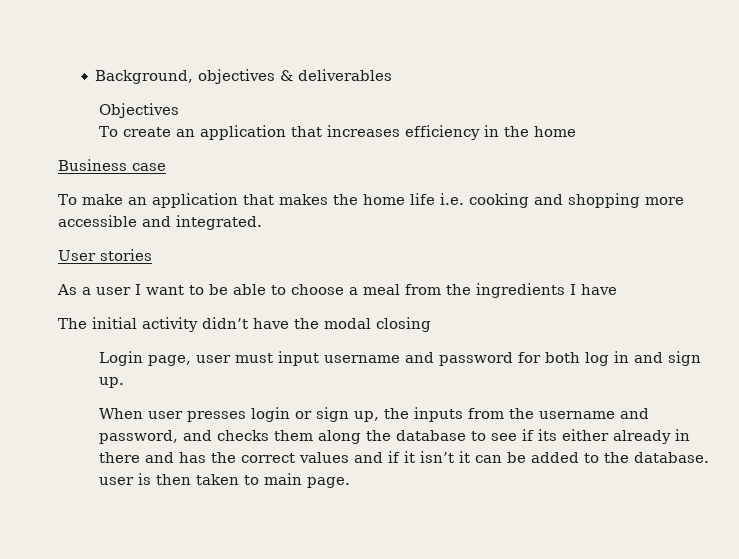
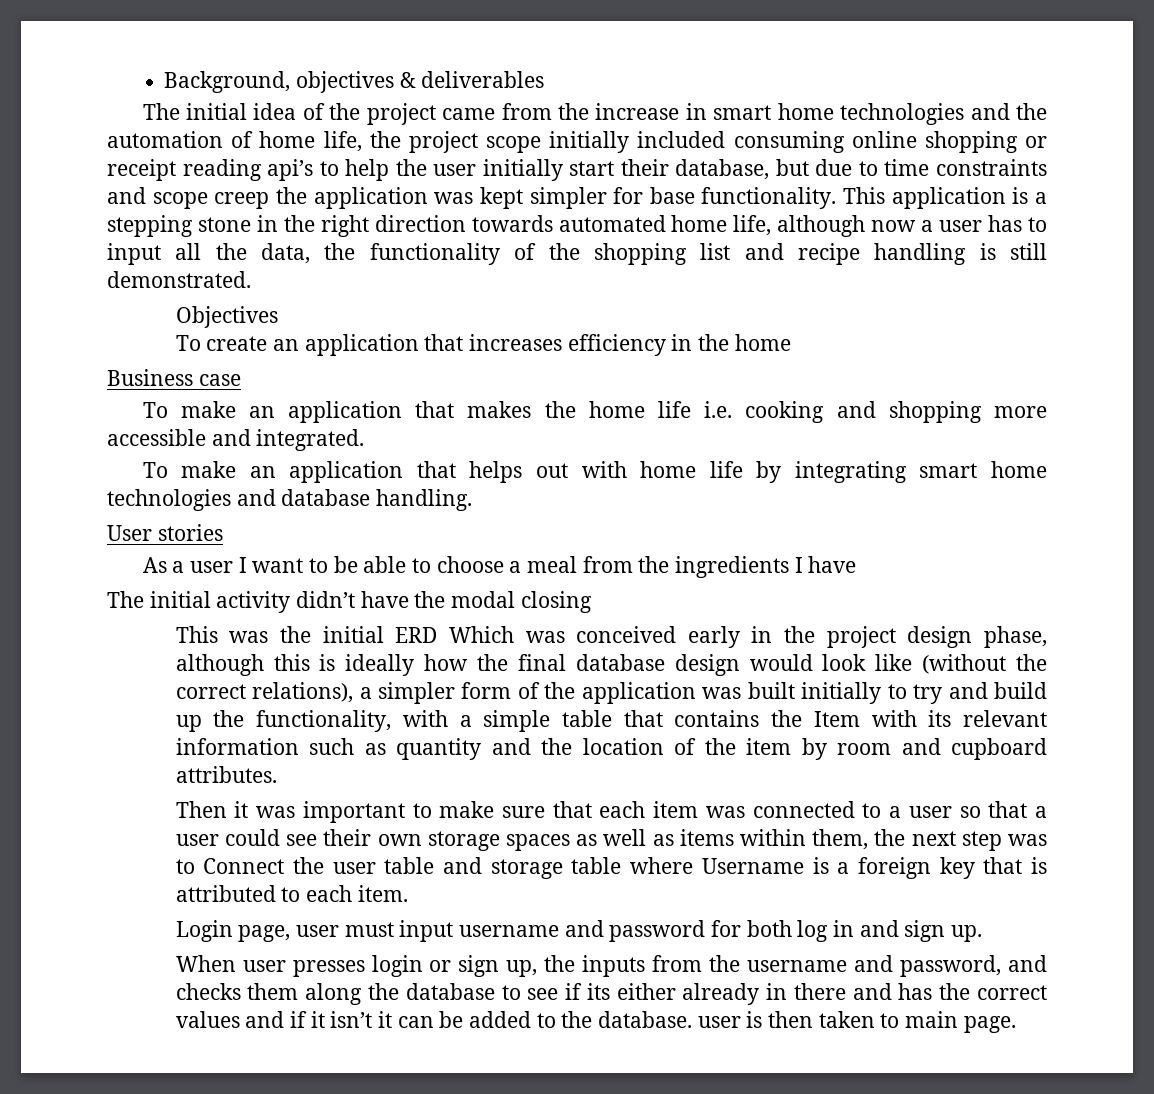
(393, 75) none -> [142,103,1047,125] [107,131,1047,153] [107,159,1047,181] [107,187,1047,209] [107,215,1047,237] [107,243,1047,265] [107,271,251,288] // The initial idea of the project came from the increase in smart home technologies and the automation of home life, the project scope initially included consuming online shopping or receipt reading api’s to help the user initially start their database, but due to time constraints and scope creep the application was kept simpler for base functionality. This application is a stepping stone in the right direction towards automated home life, although now a user has to input all the data, the functionality of the shopping list and recipe handling is still demonstrated.
(262, 222) none -> [142,461,1048,483] [107,489,473,511] // To make an application that helps out with home life by integrating smart home technologies and database handling.
(431, 324) none -> [175,626,1047,648] [175,654,1047,676] [175,682,1048,704] [175,710,1047,732] [175,738,1048,760] [175,766,277,783] [175,801,1048,823] [175,829,1047,851] [175,857,1047,879] [175,885,408,902] // This was the initial ERD Which was conceived early in the project design phase, although this is ideally how the final database design would look like (without the correct relations), a simpler form of the application was built initially to try and build up the functionality, with a simple table that contains the Item with its relevant information such as quantity and the location of the item by room and cupboard attributes. // Then it was important to make sure that each item was connected to a user so that a user could see their own storage spaces as well as items within them, the next step was to Connect the user table and storage table where Username is a foreign key that is attributed to each item.

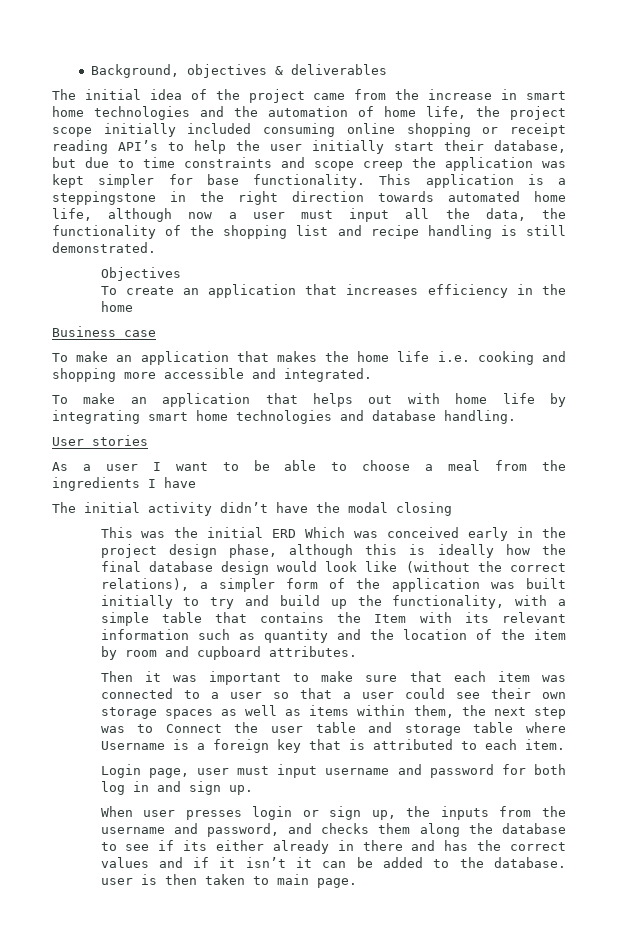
[267,159,314,181] api’s -> [118,140,158,151] API’s
[107,215,251,237] stepping stone -> [52,191,156,205] steppingstone
[988,215,1047,232] has to -> [301,210,333,219] must

